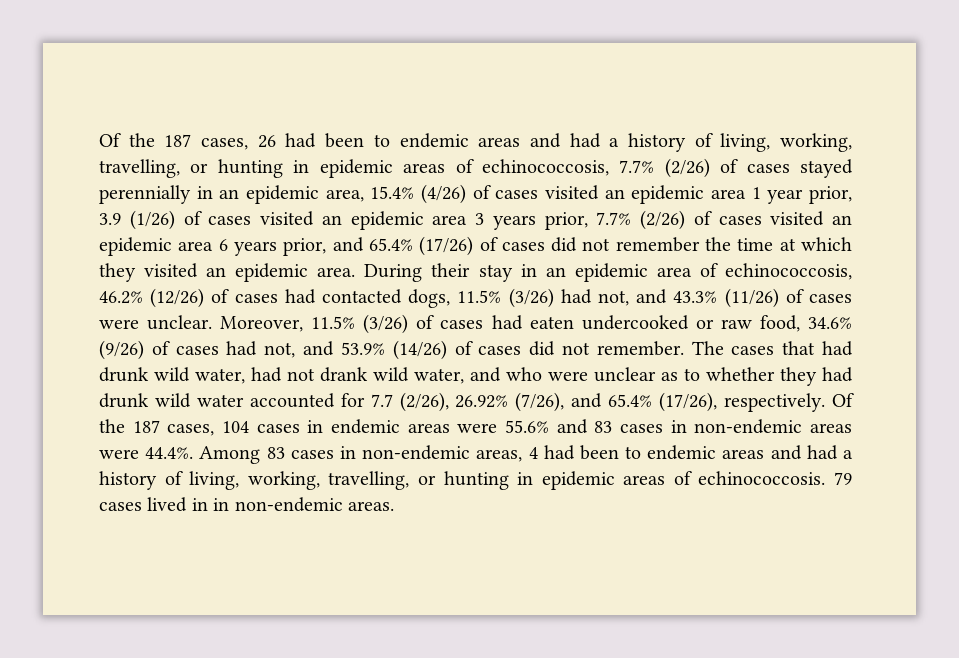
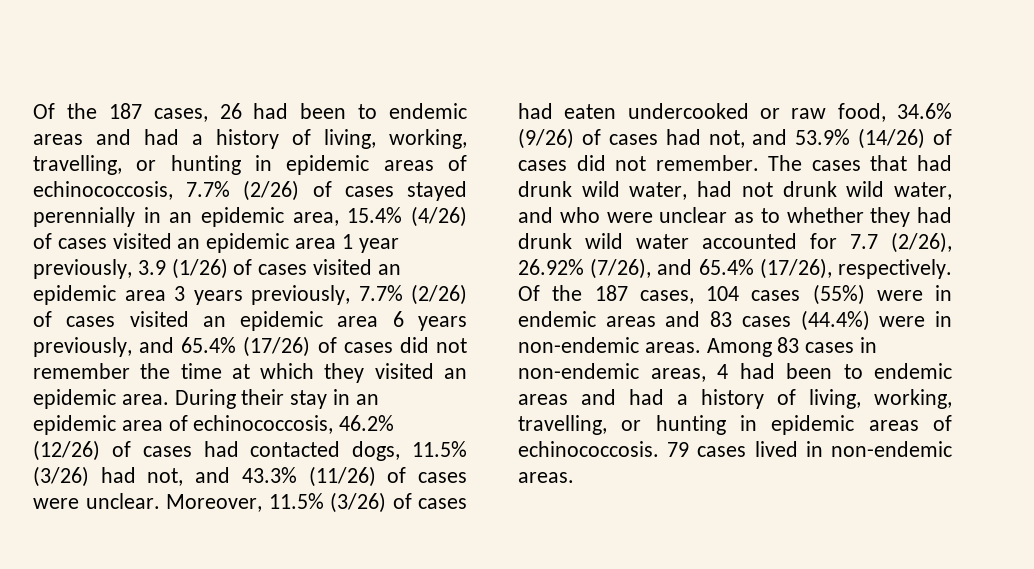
[808,186,852,204] prior, -> [33,259,132,279] previously,
[544,212,588,230] prior, -> [251,285,350,305] previously,
[283,238,327,256] prior, -> [33,337,132,357] previously,
[320,367,368,382] drank -> [782,181,837,197] drunk
(300, 428) none -> [812,284,923,305] (55%) were
[457,420,549,433] were 55.6% -> (656, 321) none
[670,419,852,434] [99,447,194,459] in non-endemic areas were 44.4%. -> [800,310,952,331] [518,337,701,353] (44.4%) were in non-endemic areas.
[213,498,230,511] in -> (823, 449) none

